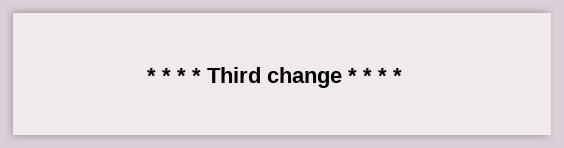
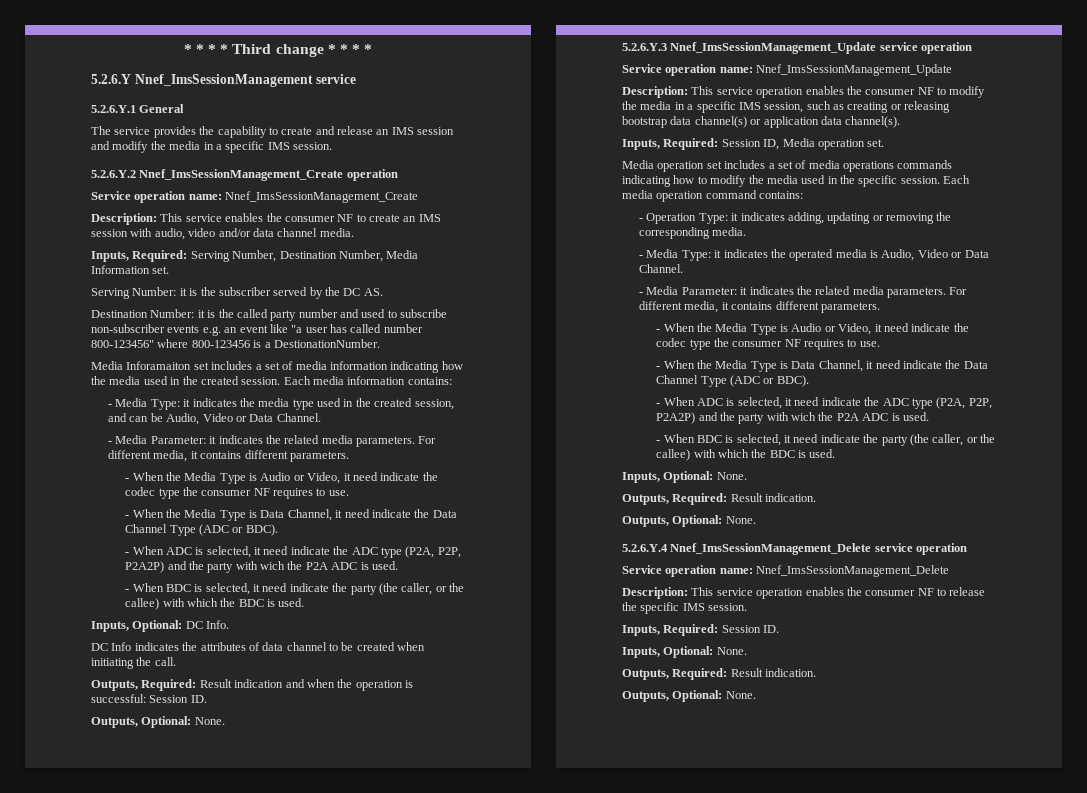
(402, 75) none -> [91,74,357,87] [91,104,185,113] [91,126,455,138] [91,141,332,153] [91,169,398,181] [91,191,419,203] [91,213,441,225] [91,228,354,240] [91,250,419,262] [91,265,170,274] [91,287,383,299] [91,309,448,321] [91,324,423,336] [91,339,380,348] [91,361,463,373] [91,376,452,385] [108,398,454,410] [108,413,321,425] [108,435,437,447] [108,450,349,462] [125,472,438,484] [125,487,349,499] [125,509,457,521] [125,524,278,536] [125,546,461,558] [125,561,398,573] [125,583,465,595] [125,598,305,610] [91,620,230,632] [91,642,426,651] [91,657,176,669] [91,679,413,691] [91,694,207,703] [91,716,225,728] [622,42,973,54] [622,64,953,76] [622,86,986,98] [622,101,951,113] [622,116,901,128] [622,138,885,150] [622,160,953,172] [622,175,971,187] [622,190,804,202] [639,212,952,224] [639,227,747,239] [639,249,989,261] [639,264,684,273] [639,286,968,298] [639,301,880,313] [656,323,969,335] [656,338,880,350] [656,360,988,372] [656,375,809,387] [656,397,992,409] [656,412,929,424] [656,434,996,446] [656,449,836,461] [622,471,747,483] [622,493,817,505] [622,515,756,527] [622,543,968,555] [622,565,950,577] [622,587,986,599] [622,602,748,614] [622,624,780,636] [622,646,747,658] [622,668,817,680] [622,690,756,702] // 5.2.6.Y Nnef_ImsSessionManagement service // 5.2.6.Y.1 General // The service provides the capability to create and release an IMS session and modify the media in a specific IMS session. // 5.2.6.Y.2 Nnef_ImsSessionManagement_Create operation // Service operation name: Nnef_ImsSessionManagement_Create // Description: This service enables the consumer NF to create an IMS session with audio, video and/or data channel media. // Inputs, Required: Serving Number, Destination Number, Media Information set. // Serving Number: it is the subscriber served by the DC AS. // Destination Number: it is the called party number and used to subscribe non-subscriber events e.g. an event like "a user has called number 800-123456" where 800-123456 is a DestionationNumber. // Media Inforamaiton set includes a set of media information indicating how the media used in the created session. Each media information contains: // - Media Type: it indicates the media type used in the created session, and can be Audio, Video or Data Channel. // - Media Parameter: it indicates the related media parameters. For different media, it contains different parameters. // - When the Media Type is Audio or Video, it need indicate the codec type the consumer NF requires to use. // - When the Media Type is Data Channel, it need indicate the Data Channel Type (ADC or BDC). // - When ADC is selected, it need indicate the ADC type (P2A, P2P, P2A2P) and the party with wich the P2A ADC is used. // - When BDC is selected, it need indicate the party (the caller, or the callee) with which the BDC is used. // Inputs, Optional: DC Info. // DC Info indicates the attributes of data channel to be created when initiating the call. // Outputs, Required: Result indication and when the operation is successful: Session ID. // Outputs, Optional: None. // 5.2.6.Y.3 Nnef_ImsSessionManagement_Update service operation // Service operation name: Nnef_ImsSessionManagement_Update // Description: This service operation enables the consumer NF to modify the media in a specific IMS session, such as creating or releasing bootstrap data channel(s) or application data channel(s). // Inputs, Required: Session ID, Media operation set. // Media operation set includes a set of media operations commands indicating how to modify the media used in the specific session. Each media operation command contains: // - Operation Type: it indicates adding, updating or removing the corresponding media. // - Media Type: it indicates the operated media is Audio, Video or Data Channel. // - Media Parameter: it indicates the related media parameters. For different media, it contains different parameters. // - When the Media Type is Audio or Video, it need indicate the codec type the consumer NF requires to use. // - When the Media Type is Data Channel, it need indicate the Data Channel Type (ADC or BDC). // - When ADC is selected, it need indicate the ADC type (P2A, P2P, P2A2P) and the party with wich the P2A ADC is used. // - When BDC is selected, it need indicate the party (the caller, or the callee) with which the BDC is used. // Inputs, Optional: None. // Outputs, Required: Result indication. // Outputs, Optional: None. // 5.2.6.Y.4 Nnef_ImsSessionManagement_Delete service operation // Service operation name: Nnef_ImsSessionManagement_Delete // Description: This service operation enables the consumer NF to release the specific IMS session. // Inputs, Required: Session ID. // Inputs, Optional: None. // Outputs, Required: Result indication. // Outputs, Optional: None.

